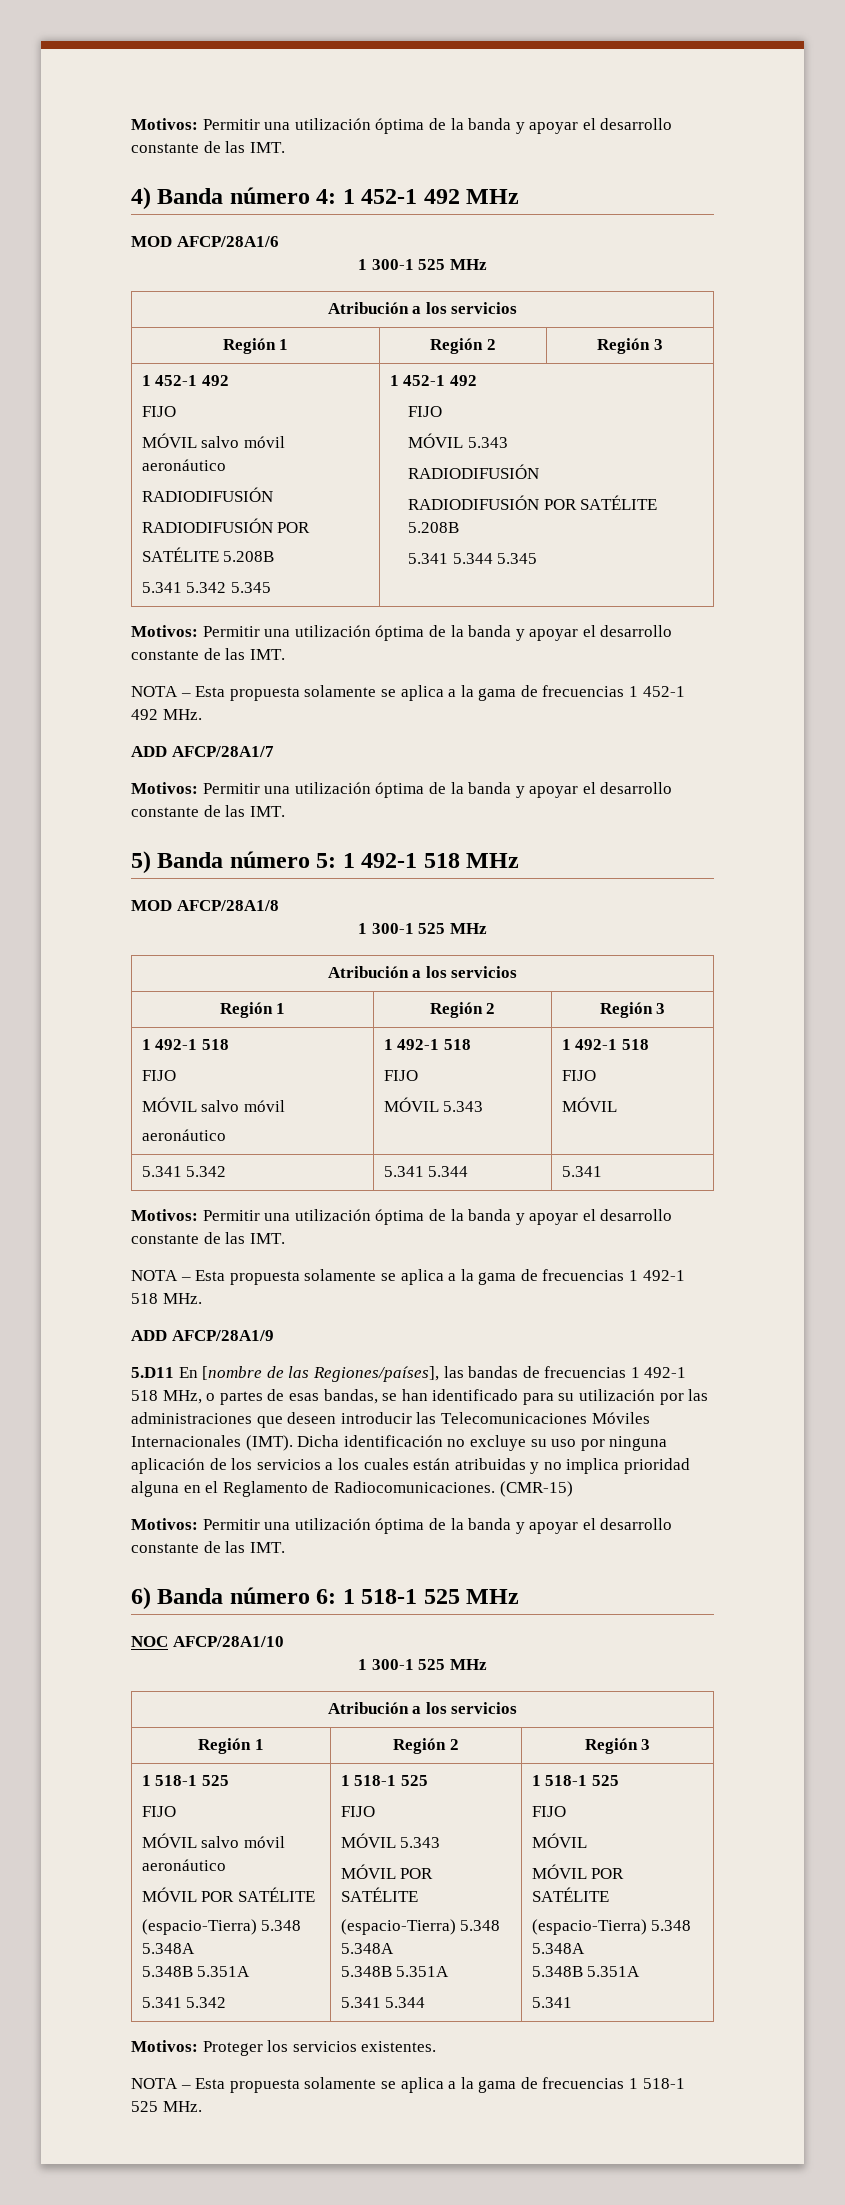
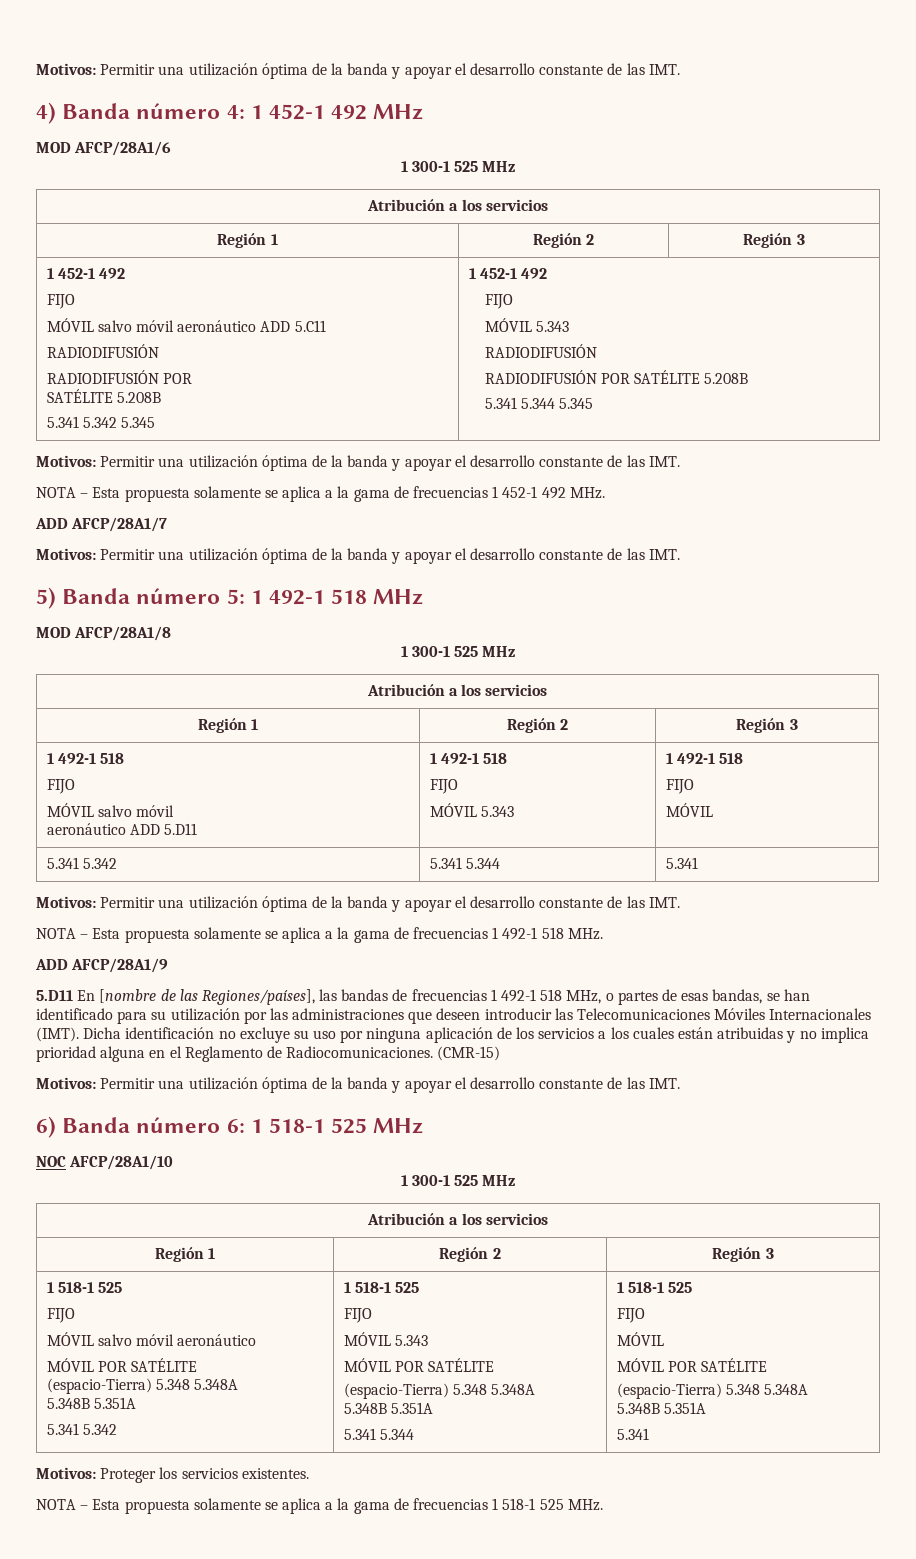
(226, 465) none -> [260,320,326,332] ADD 5.C11
(226, 1135) none -> [129,823,197,835] ADD 5.D11

